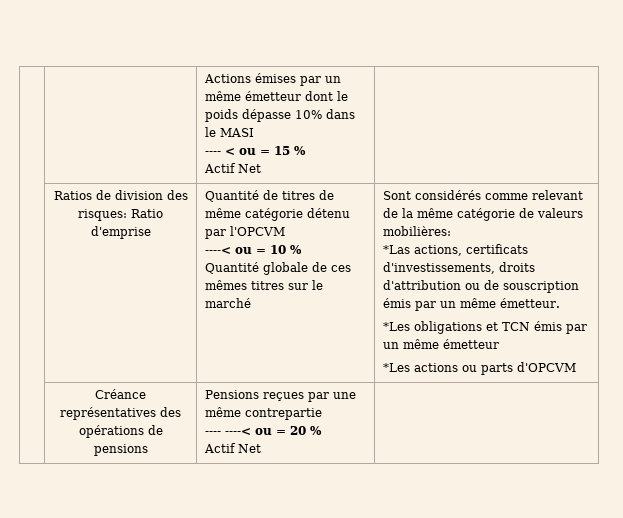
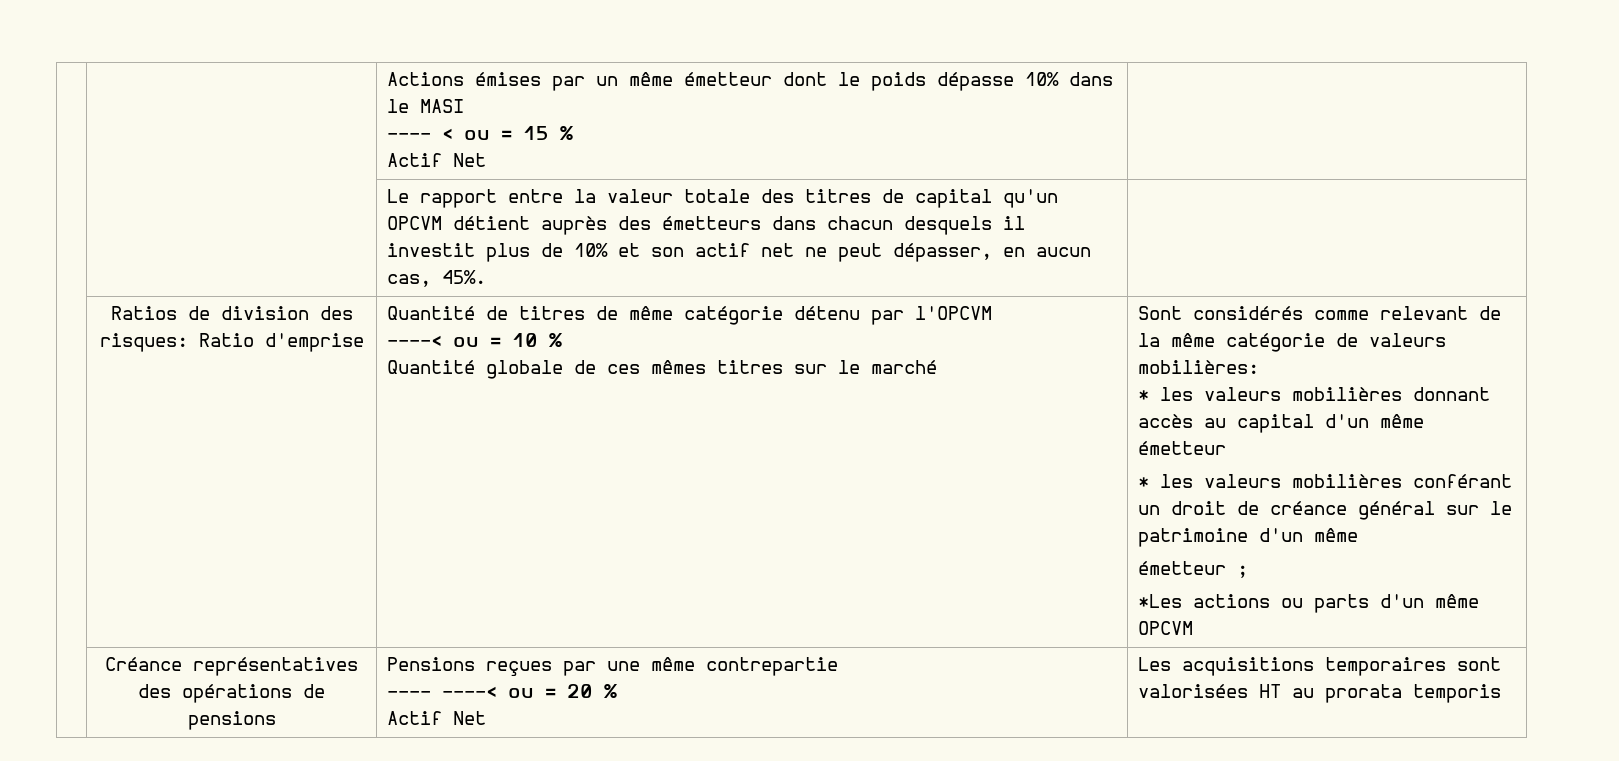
(262, 168) none -> [386,189,1058,208] [386,216,1025,235] [386,243,1091,262] [386,270,486,287] // | | Le rapport entre la valeur totale des titres de capital qu'un OPCVM détient auprès des émetteurs dans chacun desquels il investit plus de 10% et son actif net ne peut dépasser, en aucun cas, 45%. |
[383,244,529,256] [383,262,536,274] [383,280,580,293] [383,298,561,311] [383,321,588,334] [383,339,500,349] *Las actions, certificats d'investissements, droits d'attribution ou de souscription émis par un même émetteur. // *Les obligations et TCN émis par un même émetteur -> [1137,387,1490,401] [1137,414,1424,433] [1137,441,1226,455] [1137,474,1512,488] [1137,501,1512,520] [1137,528,1358,547] [1137,561,1248,578] * les valeurs mobilières donnant accès au capital d'un même émetteur // * les valeurs mobilières conférant un droit de créance général sur le patrimoine d'un même // émetteur ;
[517,362,577,372] d'OPCVM -> [1379,594,1479,608] [1137,621,1193,635] d'un même OPCVM
(262, 448) none -> [1137,657,1501,676] [1137,684,1501,703] Les acquisitions temporaires sont valorisées HT au prorata temporis

